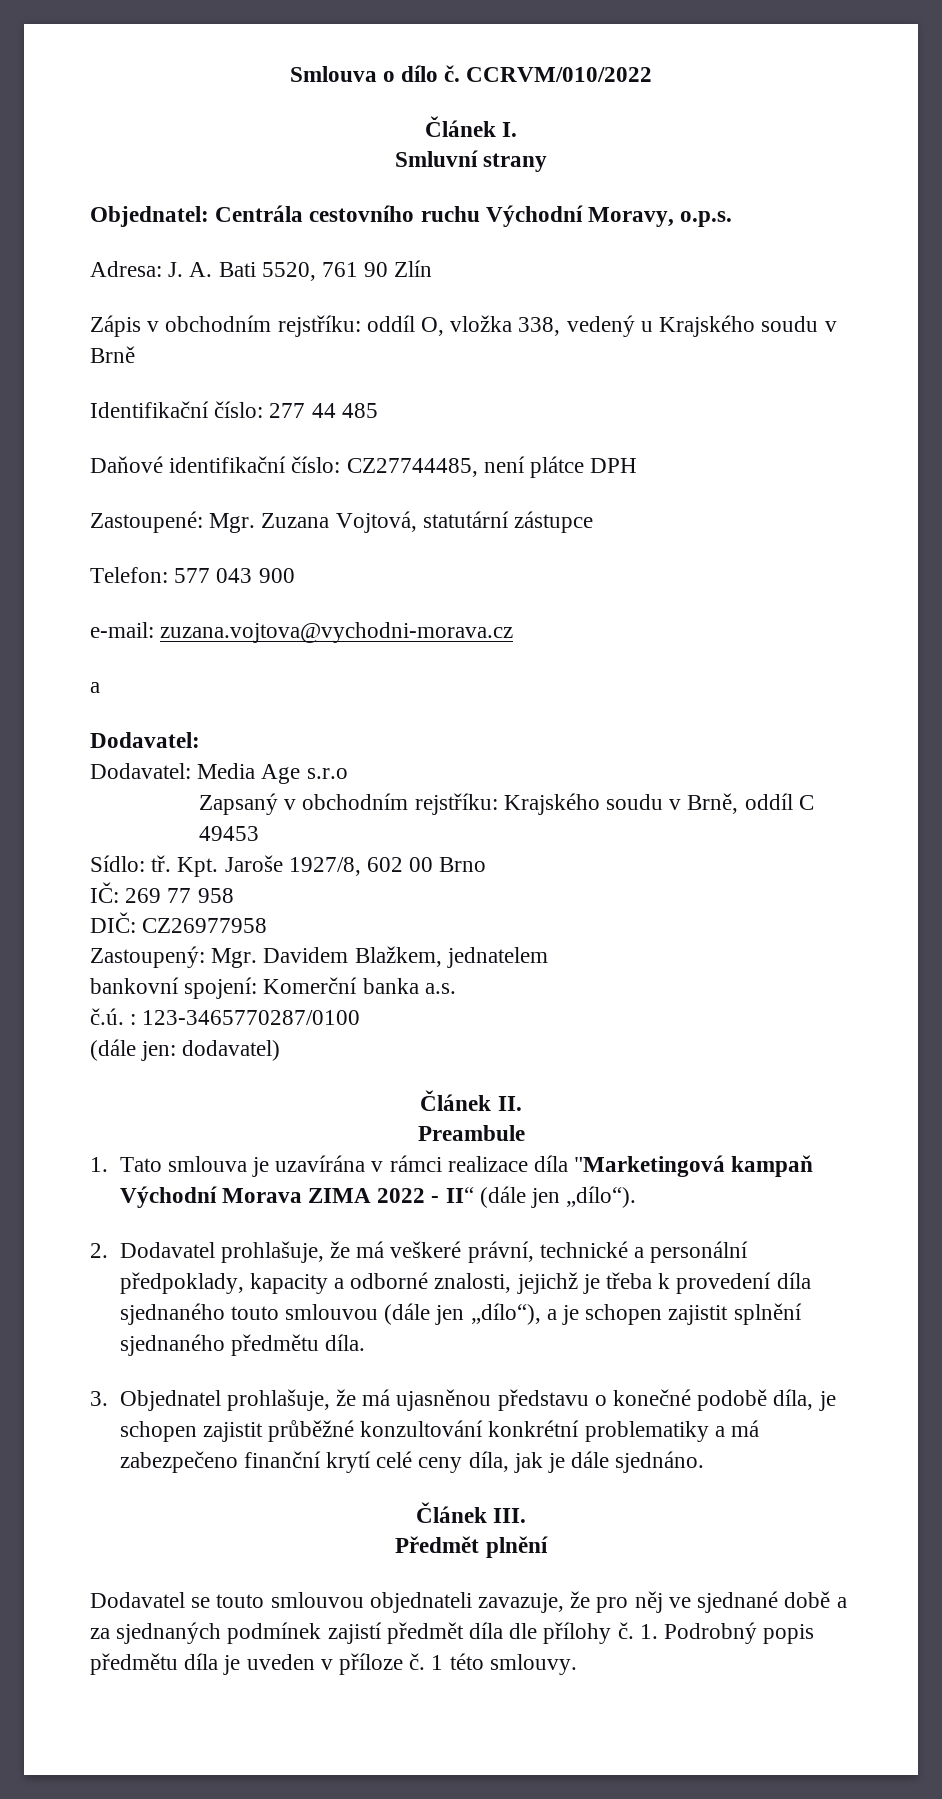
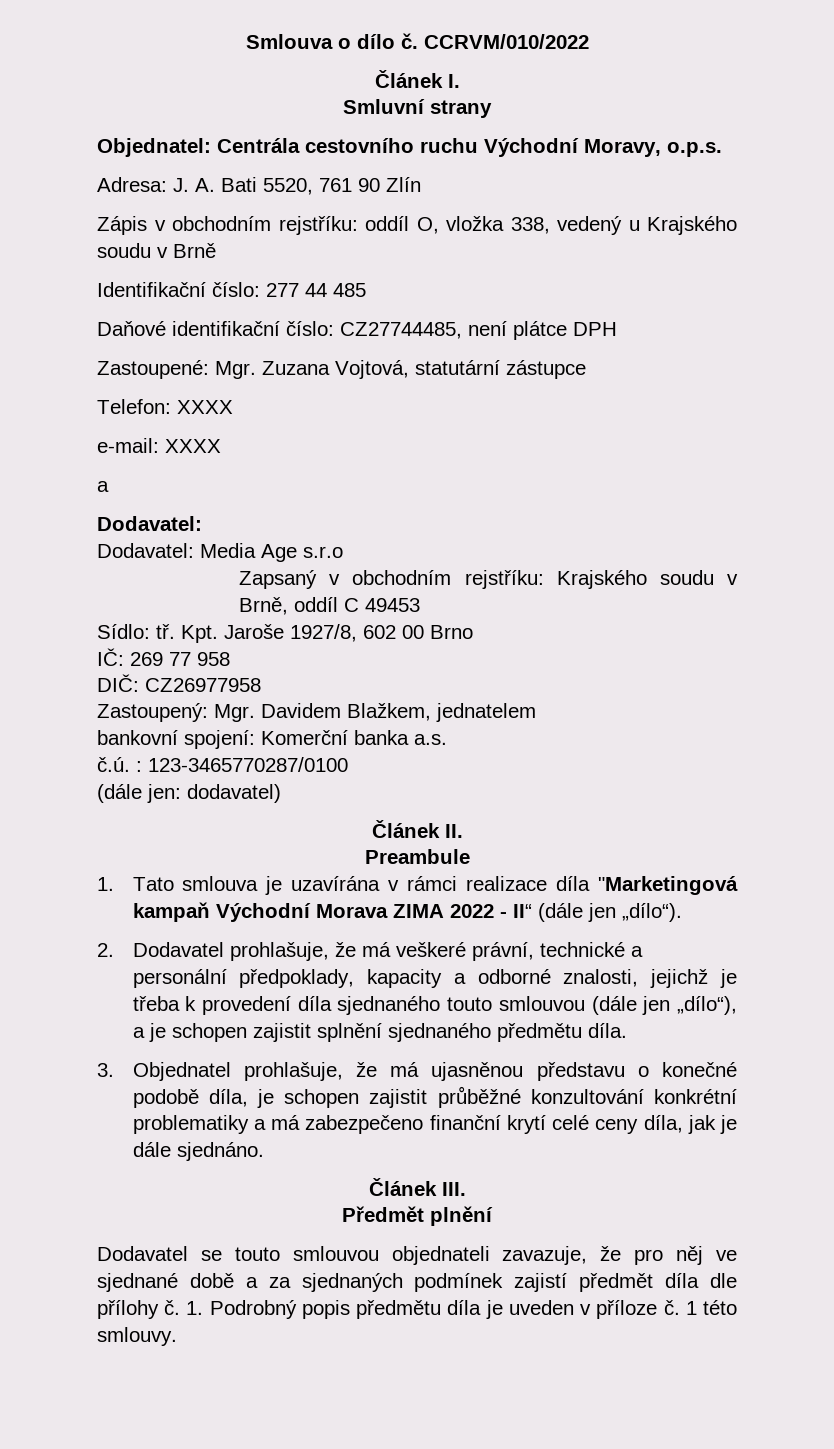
[174,568,295,583] 577 043 900 -> [177,400,233,414] XXXX
[160,622,514,643] zuzana.vojtova@vychodni-morava.cz -> [165,439,221,453] XXXX

